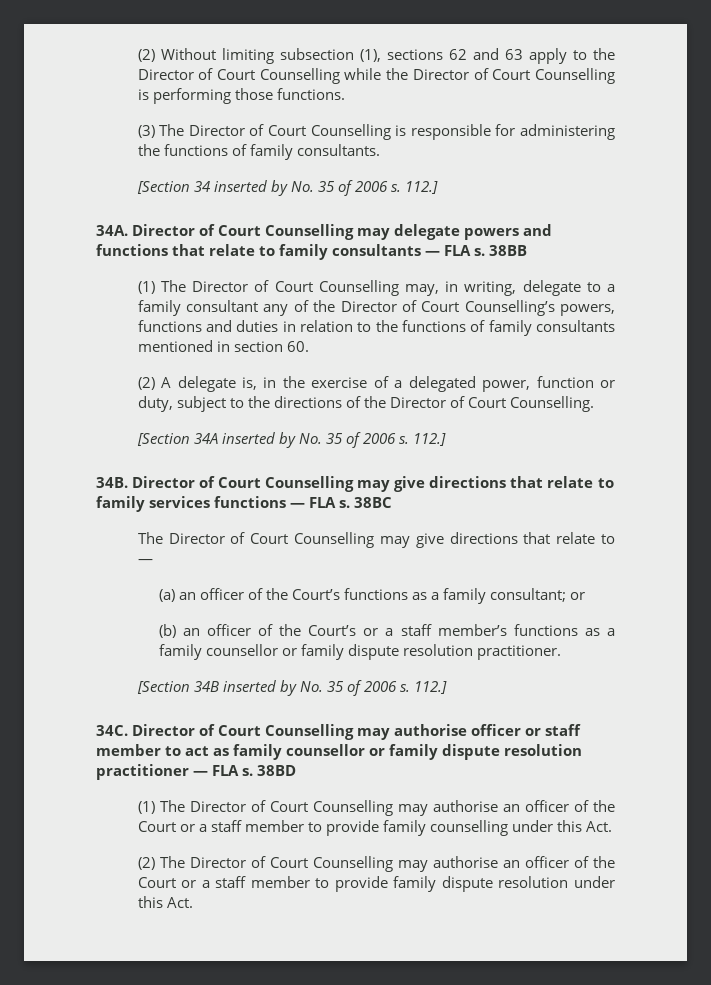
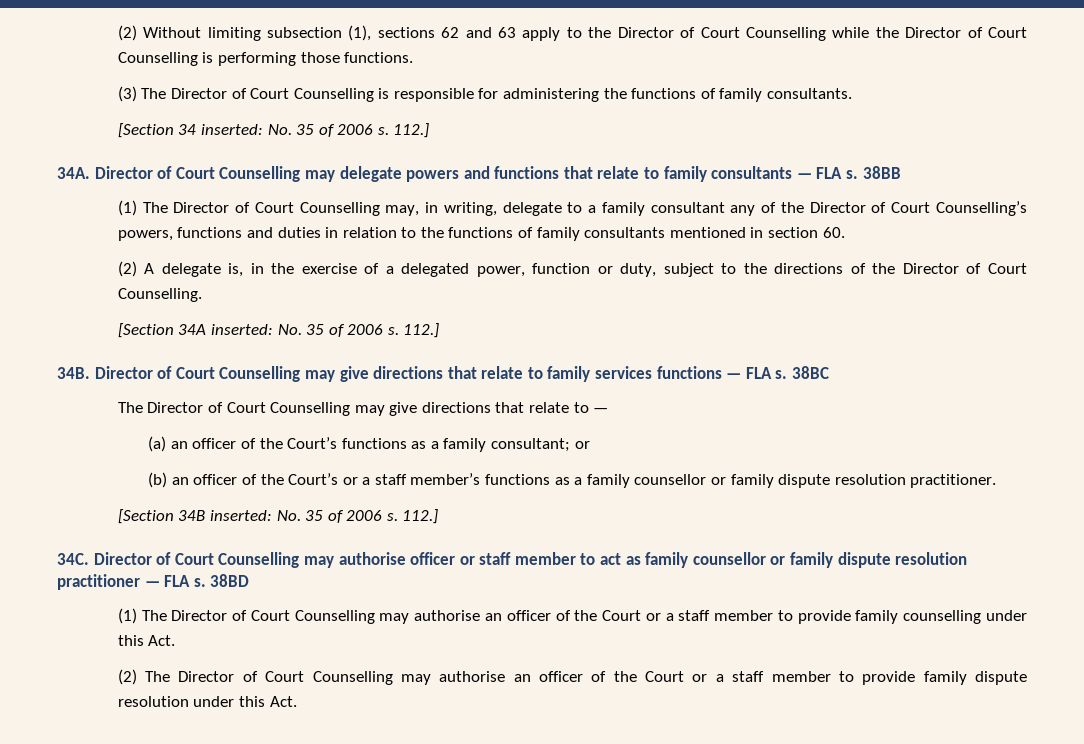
[213,180,288,196] inserted by -> [200,124,263,135] inserted:
[221,432,296,448] inserted by -> [210,324,273,335] inserted:
[222,680,297,696] inserted by -> [209,510,272,521] inserted:

